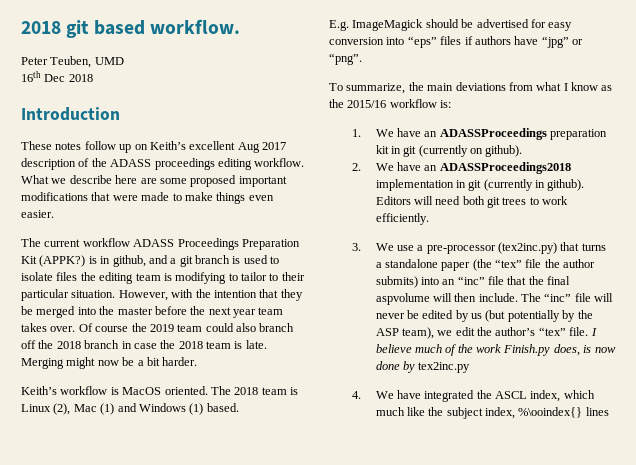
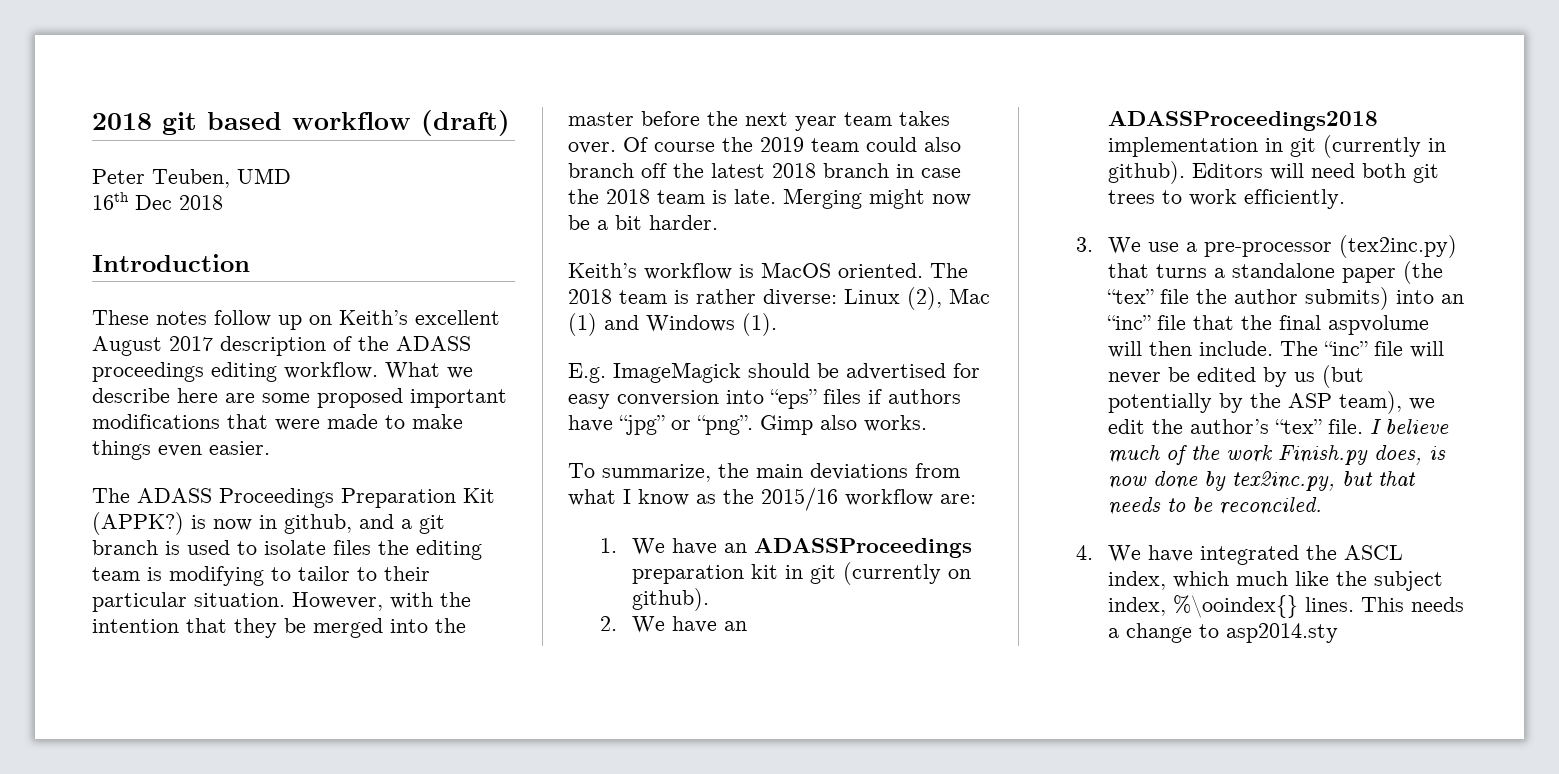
[149,19,240,34] workflow. -> [292,110,510,136] workflow (draft)
[237,142,260,153] Aug -> [92,336,162,356] August
[44,238,130,247] current workflow -> (130, 495) none
(97, 260) none -> [213,519,252,531] now
(54, 344) none -> [711,163,765,178] latest
(298, 391) none -> [696,289,837,306] rather diverse:
[189,403,239,415] (1) based. -> [742,313,777,336] (1).
(362, 59) none -> [760,415,927,435] Gimp also works.
[440,100,452,108] is: -> [940,494,976,504] are:
[418,362,471,373] tex2inc.py -> [1231,471,1416,491] [1107,497,1322,515] tex2inc.py, but that needs to be reconciled.
[585,407,609,416] lines -> [1304,597,1464,612] [1107,623,1338,643] lines. This needs a change to asp2014.sty

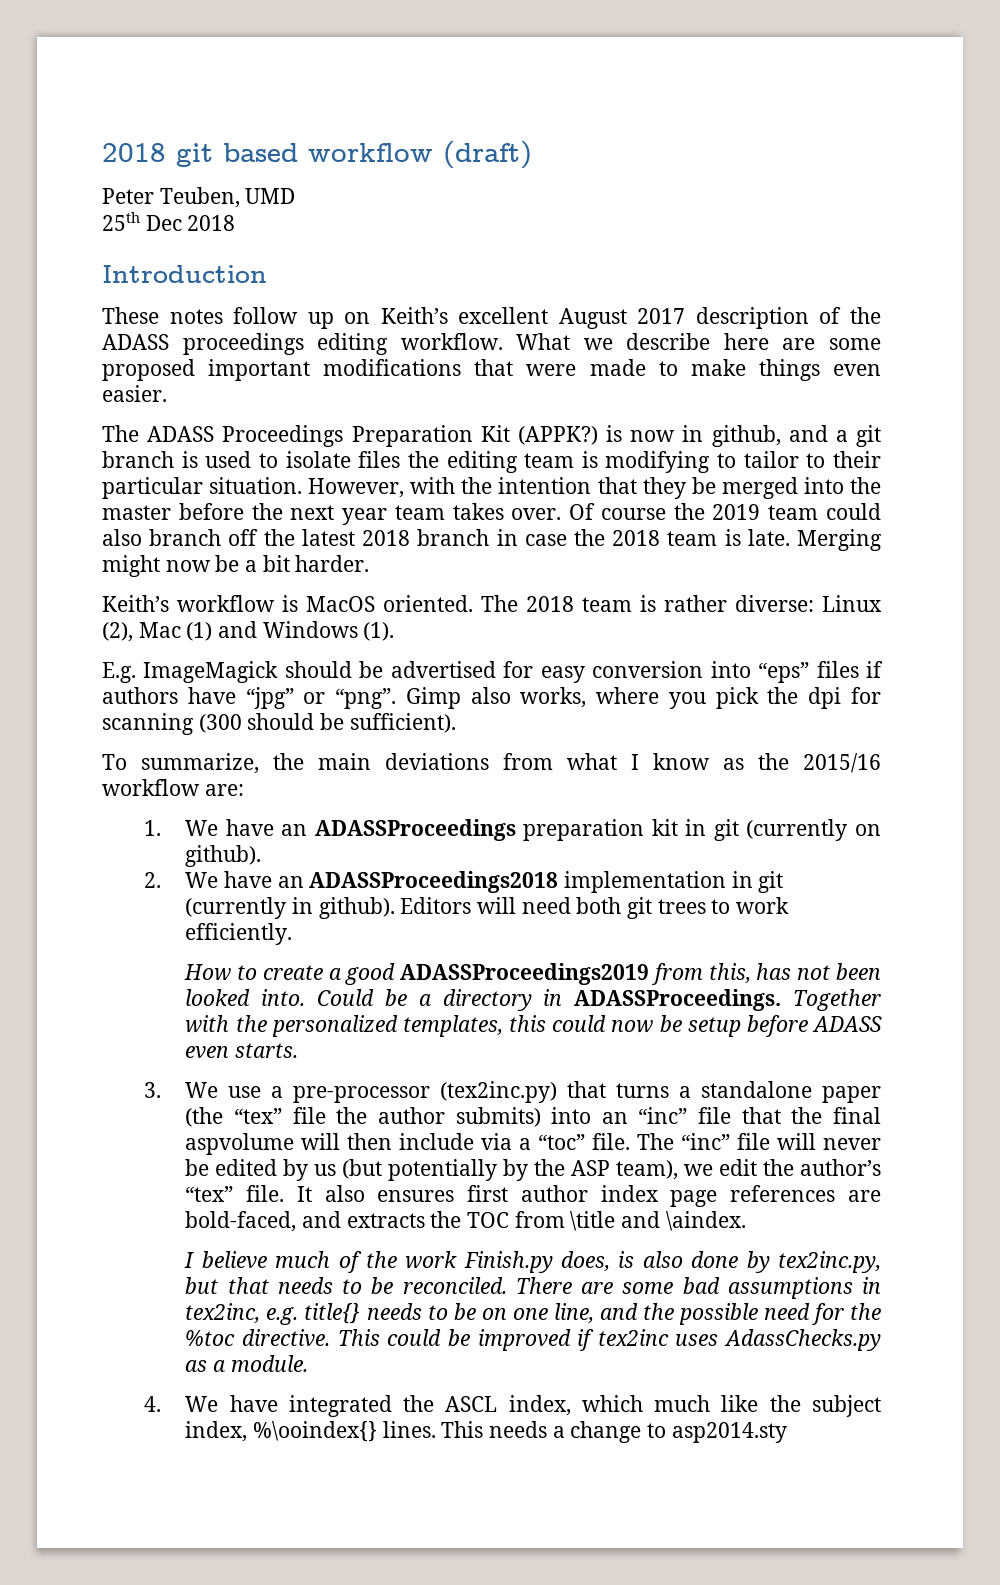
[92,192,129,210] 16th -> [102,212,140,231] 25th
[864,415,927,432] works. -> [520,687,881,709] [102,713,456,735] works, where you pick the dpi for scanning (300 should be sufficient).
(1345, 199) none -> [184,963,881,985] [185,989,881,1011] [185,1015,882,1037] [185,1043,299,1058] // How to create a good ADASSProceedings2019 from this, has not been looked into. Could be a directory in ADASSProceedings. Together with the personalized templates, this could now be setup before ADASS even starts.
[1198,341,1273,356] include. -> [399,1133,631,1150] include via a “toc” file.
(1363, 426) none -> [296,1185,881,1207] [185,1211,746,1232] It also ensures first author index page references are bold-faced, and extracts the TOC from \title and \aindex. //
[1107,476,1147,489] now -> [642,1251,683,1268] also
(1322, 506) none -> [515,1277,881,1299] [185,1303,881,1325] [185,1329,881,1351] [185,1355,308,1372] There are some bad assumptions in tex2inc, e.g. title{} needs to be on one line, and the possible need for the %toc directive. This could be improved if tex2inc uses AdassChecks.py as a module.

